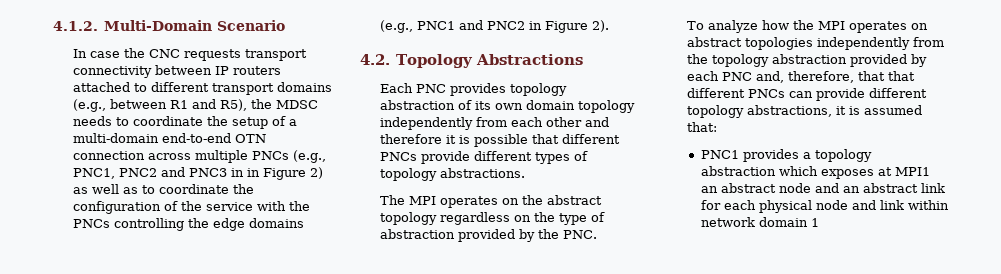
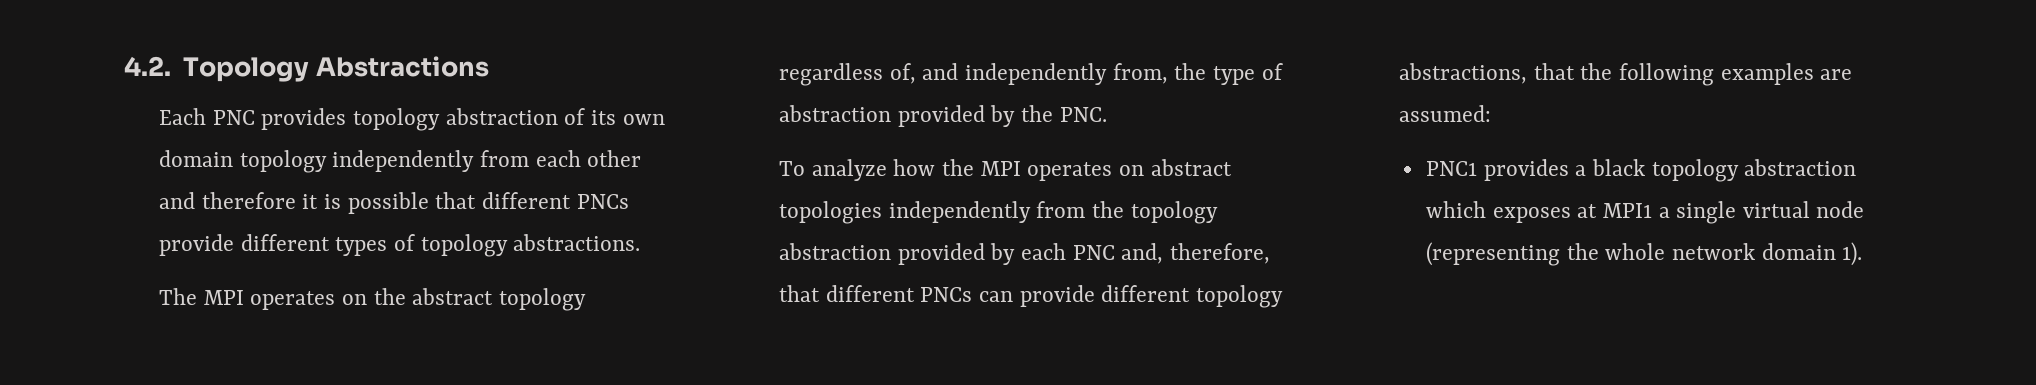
[53,20,286,31] [72,48,307,61] [72,65,281,78] [72,82,332,95] [72,99,318,112] [72,116,297,129] [72,133,266,143] [72,150,326,163] [72,167,323,180] [72,184,254,194] [72,201,310,214] [72,218,304,231] [379,20,609,33] 4.1.2. Multi-Domain Scenario // In case the CNC requests transport connectivity between IP routers attached to different transport domains (e.g., between R1 and R5), the MDSC needs to coordinate the setup of a multi-domain end-to-end OTN connection across multiple PNCs (e.g., PNC1, PNC2 and PNC3 in in Figure 2) as well as to coordinate the configuration of the service with the PNCs controlling the edge domains (e.g., PNC1 and PNC2 in Figure 2). // -> (124, 66) none
[513,215,531,222] on -> [889,63,1168,85] of, and independently from,
[887,71,915,81] that -> (821, 293) none
[835,105,922,115] [686,122,717,132] it is assumed that: -> [1533,63,1853,86] [1399,105,1492,122] that the following examples are assumed:
(811, 155) none -> [1592,159,1646,176] black
[700,183,945,193] [700,200,949,213] an abstract node and an abstract link for each physical node and link within -> [1658,201,1865,224] [1426,242,1666,266] a single virtual node (representing the whole
[810,218,819,227] 1 -> [1842,242,1863,266] 1).

